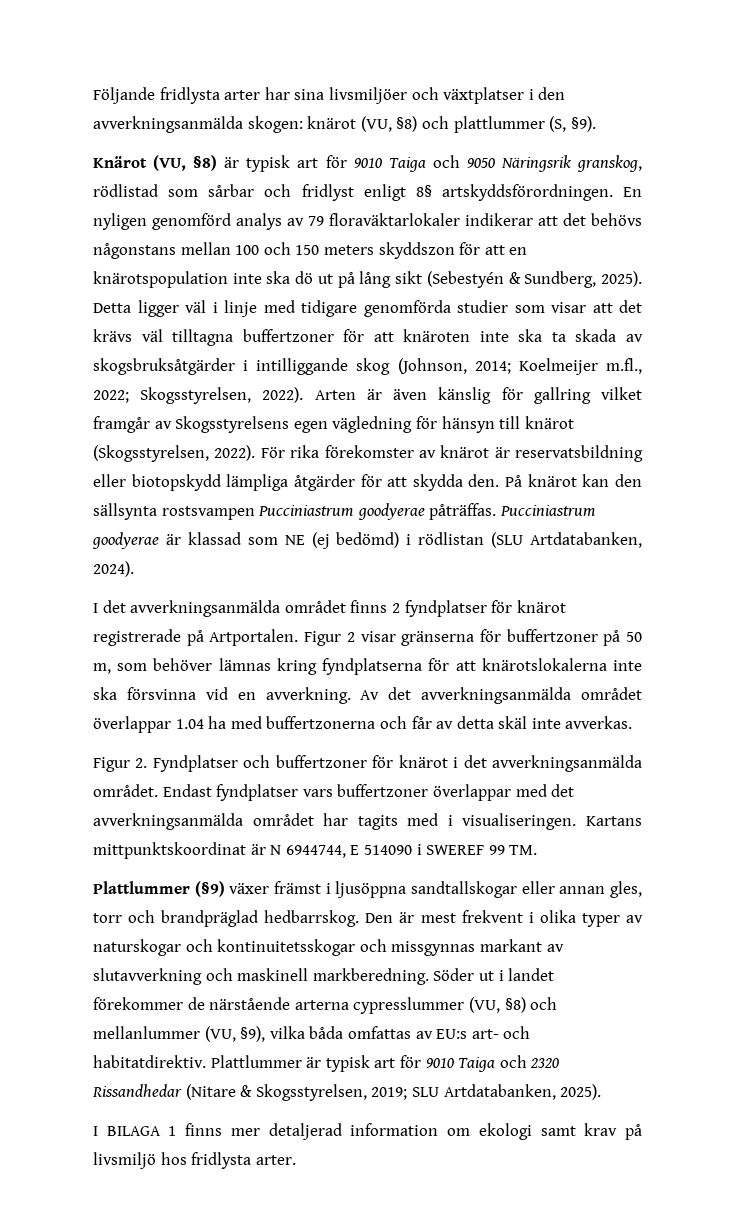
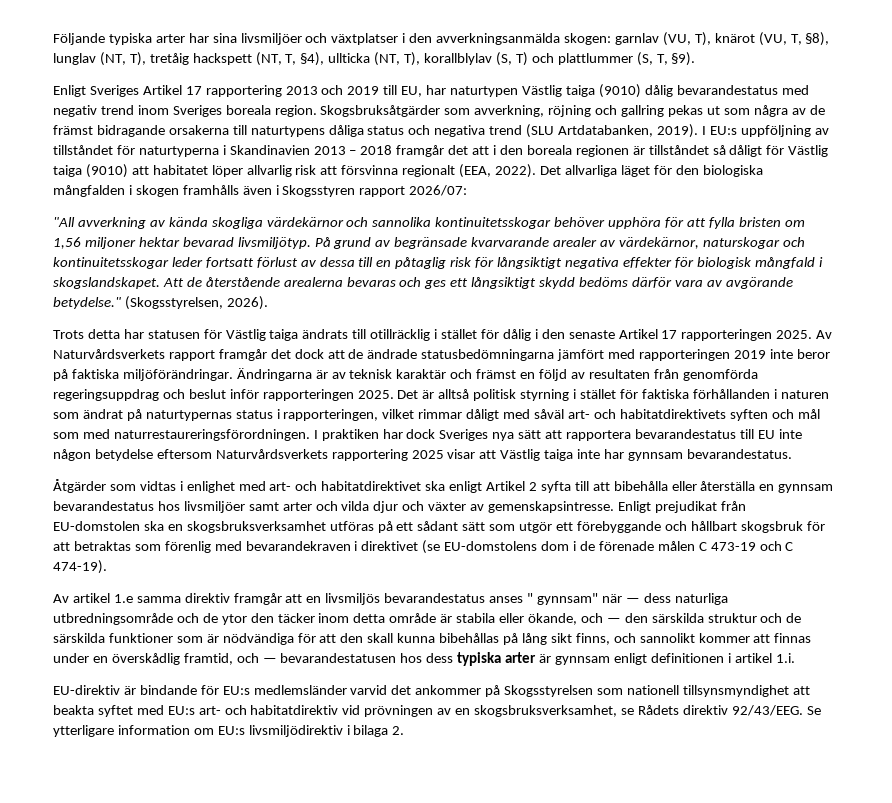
[159,87,220,104] fridlysta -> [108,33,152,45] typiska
[307,116,418,132] knärot (VU, §8) -> [614,32,830,46] [53,52,528,66] garnlav (VU, T), knärot (VU, T, §8), lunglav (NT, T), tretåig hackspett (NT, T, §4), ullticka (NT, T), korallblylav (S, T)
(567, 124) none -> [656,54,668,65] T,
[93,155,642,172] [93,184,642,201] [93,213,642,230] [93,242,528,259] [93,271,643,288] [93,300,642,317] [93,329,643,346] [93,358,643,375] [93,387,642,404] [93,416,574,433] [93,445,643,462] [93,474,642,491] [93,503,596,520] [92,532,642,549] [93,561,134,577] [93,600,566,617] [93,629,642,646] [93,658,642,675] [93,687,642,704] [93,716,633,733] [93,755,642,772] [93,784,575,801] [93,813,642,830] [93,842,538,859] [93,881,642,898] [93,910,643,927] [93,939,564,956] [93,968,555,985] [93,997,558,1014] [93,1026,531,1042] [93,1055,560,1072] [92,1084,602,1101] [93,1123,642,1140] [93,1152,296,1169] Knärot (VU, §8) är typisk art för 9010 Taiga och 9050 Näringsrik granskog, rödlistad som sårbar och fridlyst enligt 8§ artskyddsförordningen. En nyligen genomförd analys av 79 floraväktarlokaler indikerar att det behövs någonstans mellan 100 och 150 meters skyddszon för att en knärotspopulation inte ska dö ut på lång sikt (Sebestyén & Sundberg, 2025). Detta ligger väl i linje med tidigare genomförda studier som visar att det krävs väl tilltagna buffertzoner för att knäroten inte ska ta skada av skogsbruksåtgärder i intilliggande skog (Johnson, 2014; Koelmeijer m.fl., 2022; Skogsstyrelsen, 2022). Arten är även känslig för gallring vilket framgår av Skogsstyrelsens egen vägledning för hänsyn till knärot (Skogsstyrelsen, 2022). För rika förekomster av knärot är reservatsbildning eller biotopskydd lämpliga åtgärder för att skydda den. På knärot kan den sällsynta rostsvampen Pucciniastrum goodyerae påträffas. Pucciniastrum goodyerae är klassad som NE (ej bedömd) i rödlistan (SLU Artdatabanken, 2024). // I det avverkningsanmälda området finns 2 fyndplatser för knärot registrerade på Artportalen. Figur 2 visar gränserna för buffertzoner på 50 m, som behöver lämnas kring fyndplatserna för att knärotslokalerna inte ska försvinna vid en avverkning. Av det avverkningsanmälda området överlappar 1.04 ha med buffertzonerna och får av detta skäl inte avverkas. // Figur 2. Fyndplatser och buffertzoner för knärot i det avverkningsanmälda området. Endast fyndplatser vars buffertzoner överlappar med det avverkningsanmälda området har tagits med i visualiseringen. Kartans mittpunktskoordinat är N 6944744, E 514090 i SWEREF 99 TM. // Plattlummer (§9) växer främst i ljusöppna sandtallskogar eller annan gles, torr och brandpräglad hedbarrskog. Den är mest frekvent i olika typer av naturskogar och kontinuitetsskogar och missgynnas markant av slutavverkning och maskinell markberedning. Söder ut i landet förekommer de närstående arterna cypresslummer (VU, §8) och mellanlummer (VU, §9), vilka båda omfattas av EU:s art- och habitatdirektiv. Plattlummer är typisk art för 9010 Taiga och 2320 Rissandhedar (Nitare & Skogsstyrelsen, 2019; SLU Artdatabanken, 2025). // I BILAGA 1 finns mer detaljerad information om ekologi samt krav på livsmiljö hos fridlysta arter. -> [53,84,809,98] [53,105,825,117] [53,124,829,138] [53,145,829,157] [53,164,763,178] [53,185,468,197] [53,217,805,229] [53,237,805,249] [53,257,823,269] [53,277,793,289] [53,296,268,310] [53,329,833,341] [53,349,830,361] [53,368,758,381] [53,389,829,401] [53,409,820,421] [53,429,802,441] [53,449,792,461] [53,479,834,493] [53,501,746,513] [53,521,825,533] [53,540,794,554] [53,560,107,574] [53,593,728,605] [53,613,802,625] [53,633,812,645] [53,652,795,666] [53,685,810,697] [53,705,821,717] [53,725,405,737] Enligt Sveriges Artikel 17 rapportering 2013 och 2019 till EU, har naturtypen Västlig taiga (9010) dålig bevarandestatus med negativ trend inom Sveriges boreala region. Skogsbruksåtgärder som avverkning, röjning och gallring pekas ut som några av de främst bidragande orsakerna till naturtypens dåliga status och negativa trend (SLU Artdatabanken, 2019). I EU:s uppföljning av tillståndet för naturtyperna i Skandinavien 2013 – 2018 framgår det att i den boreala regionen är tillståndet så dåligt för Västlig taiga (9010) att habitatet löper allvarlig risk att försvinna regionalt (EEA, 2022). Det allvarliga läget för den biologiska mångfalden i skogen framhålls även i Skogsstyren rapport 2026/07: // "All avverkning av kända skogliga värdekärnor och sannolika kontinuitetsskogar behöver upphöra för att fylla bristen om 1,56 miljoner hektar bevarad livsmiljötyp. På grund av begränsade kvarvarande arealer av värdekärnor, naturskogar och kontinuitetsskogar leder fortsatt förlust av dessa till en påtaglig risk för långsiktigt negativa effekter för biologisk mångfald i skogslandskapet. Att de återstående arealerna bevaras och ges ett långsiktigt skydd bedöms därför vara av avgörande betydelse." (Skogsstyrelsen, 2026). // Trots detta har statusen för Västlig taiga ändrats till otillräcklig i stället för dålig i den senaste Artikel 17 rapporteringen 2025. Av Naturvårdsverkets rapport framgår det dock att de ändrade statusbedömningarna jämfört med rapporteringen 2019 inte beror på faktiska miljöförändringar. Ändringarna är av teknisk karaktär och främst en följd av resultaten från genomförda regeringsuppdrag och beslut inför rapporteringen 2025. Det är alltså politisk styrning i stället för faktiska förhållanden i naturen som ändrat på naturtypernas status i rapporteringen, vilket rimmar dåligt med såväl art- och habitatdirektivets syften och mål som med naturrestaureringsförordningen. I praktiken har dock Sveriges nya sätt att rapportera bevarandestatus till EU inte någon betydelse eftersom Naturvårdsverkets rapportering 2025 visar att Västlig taiga inte har gynnsam bevarandestatus. // Åtgärder som vidtas i enlighet med art- och habitatdirektivet ska enligt Artikel 2 syfta till att bibehålla eller återställa en gynnsam bevarandestatus hos livsmiljöer samt arter och vilda djur och växter av gemenskapsintresse. Enligt prejudikat från EU-domstolen ska en skogsbruksverksamhet utföras på ett sådant sätt som utgör ett förebyggande och hållbart skogsbruk för att betraktas som förenlig med bevarandekraven i direktivet (se EU-domstolens dom i de förenade målen C 473-19 och C 474-19). // Av artikel 1.e samma direktiv framgår att en livsmiljös bevarandestatus anses " gynnsam" när — dess naturliga utbredningsområde och de ytor den täcker inom detta område är stabila eller ökande, och — den särskilda struktur och de särskilda funktioner som är nödvändiga för att den skall kunna bibehållas på lång sikt finns, och sannolikt kommer att finnas under en överskådlig framtid, och — bevarandestatusen hos dess typiska arter är gynnsam enligt definitionen i artikel 1.i. // EU-direktiv är bindande för EU:s medlemsländer varvid det ankommer på Skogsstyrelsen som nationell tillsynsmyndighet att beakta syftet med EU:s art- och habitatdirektiv vid prövningen av en skogsbruksverksamhet, se Rådets direktiv 92/43/EEG. Se ytterligare information om EU:s livsmiljödirektiv i bilaga 2.

